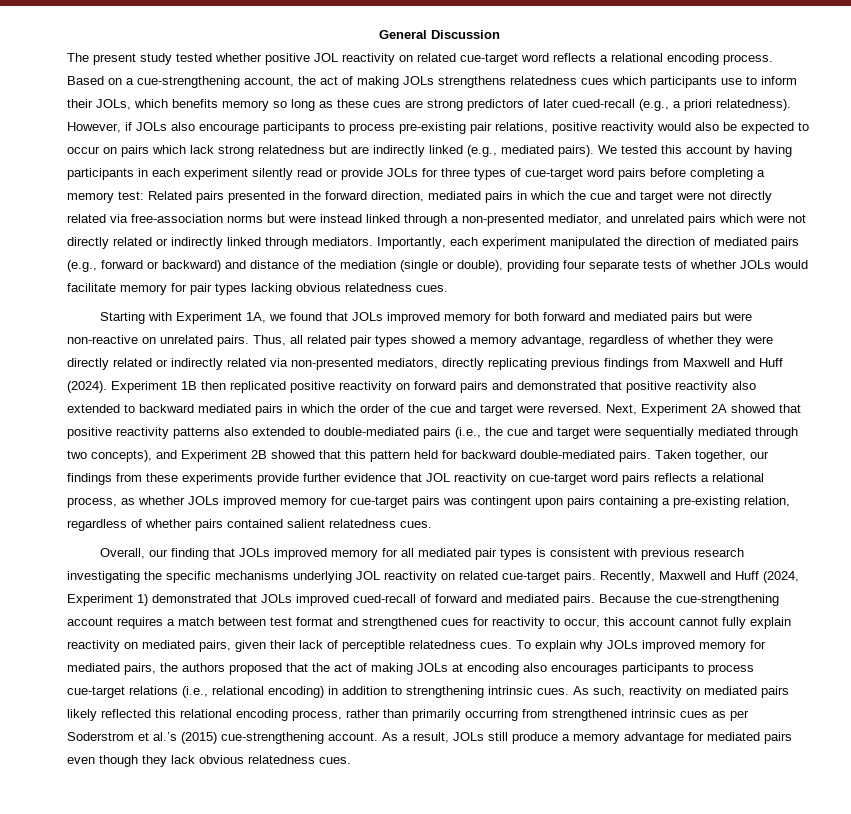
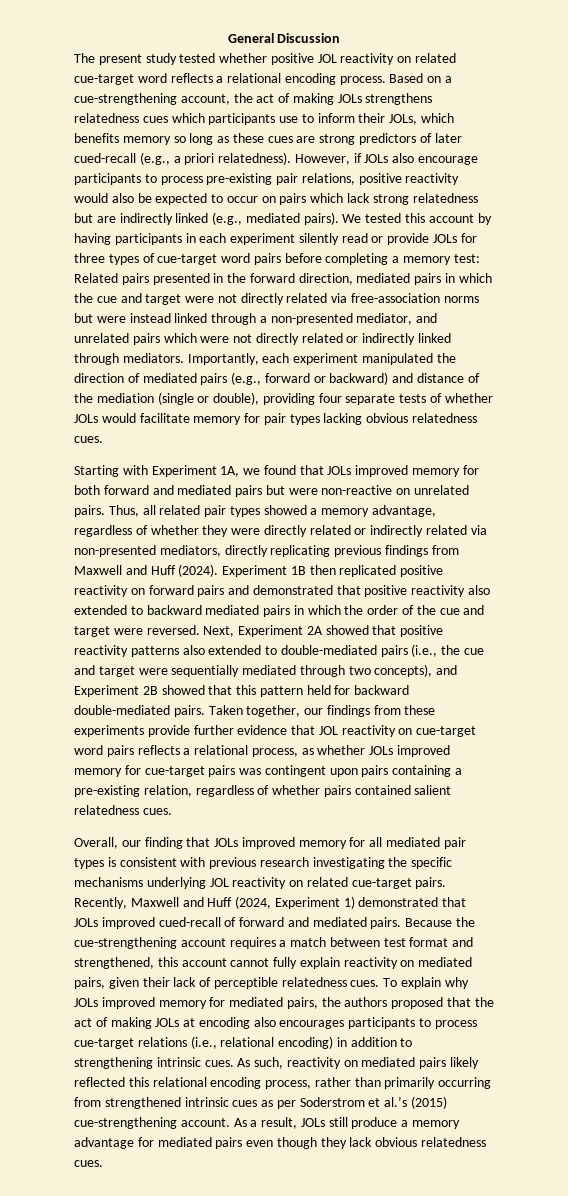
[362,617,600,629] strengthened cues for reactivity to occur, -> [74,957,154,969] strengthened,

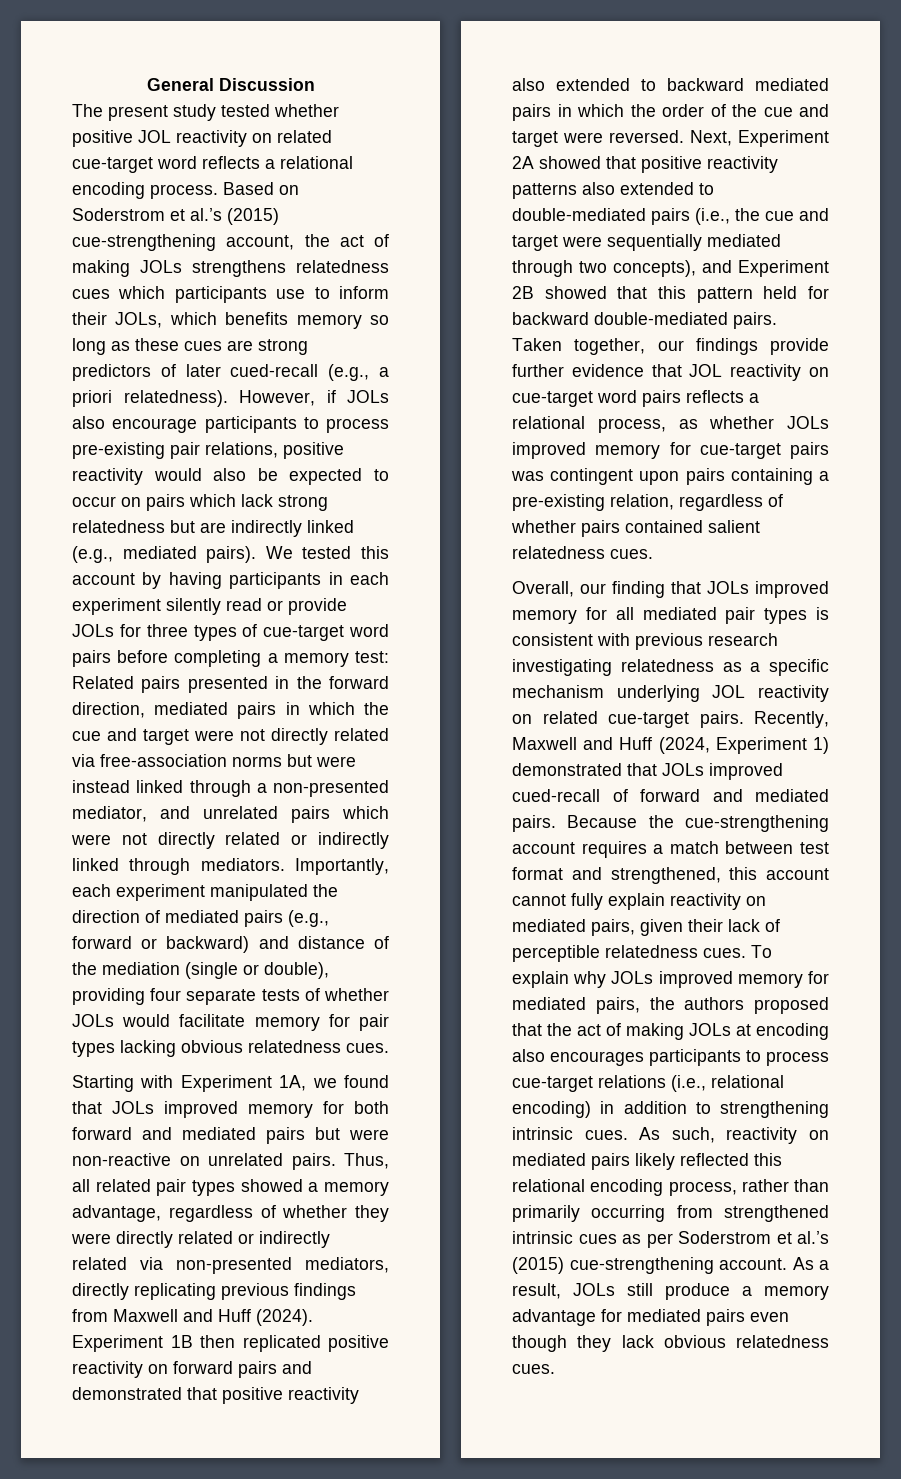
[445,76,453,83] a -> [72,208,279,225] Soderstrom et al.’s (2015)
[373,705,436,715] [74,725,144,737] from these experiments -> (758, 346) none
[388,857,453,869] [74,877,143,887] the specific mechanisms -> [620,659,829,676] [512,685,604,698] relatedness as a specific mechanism

